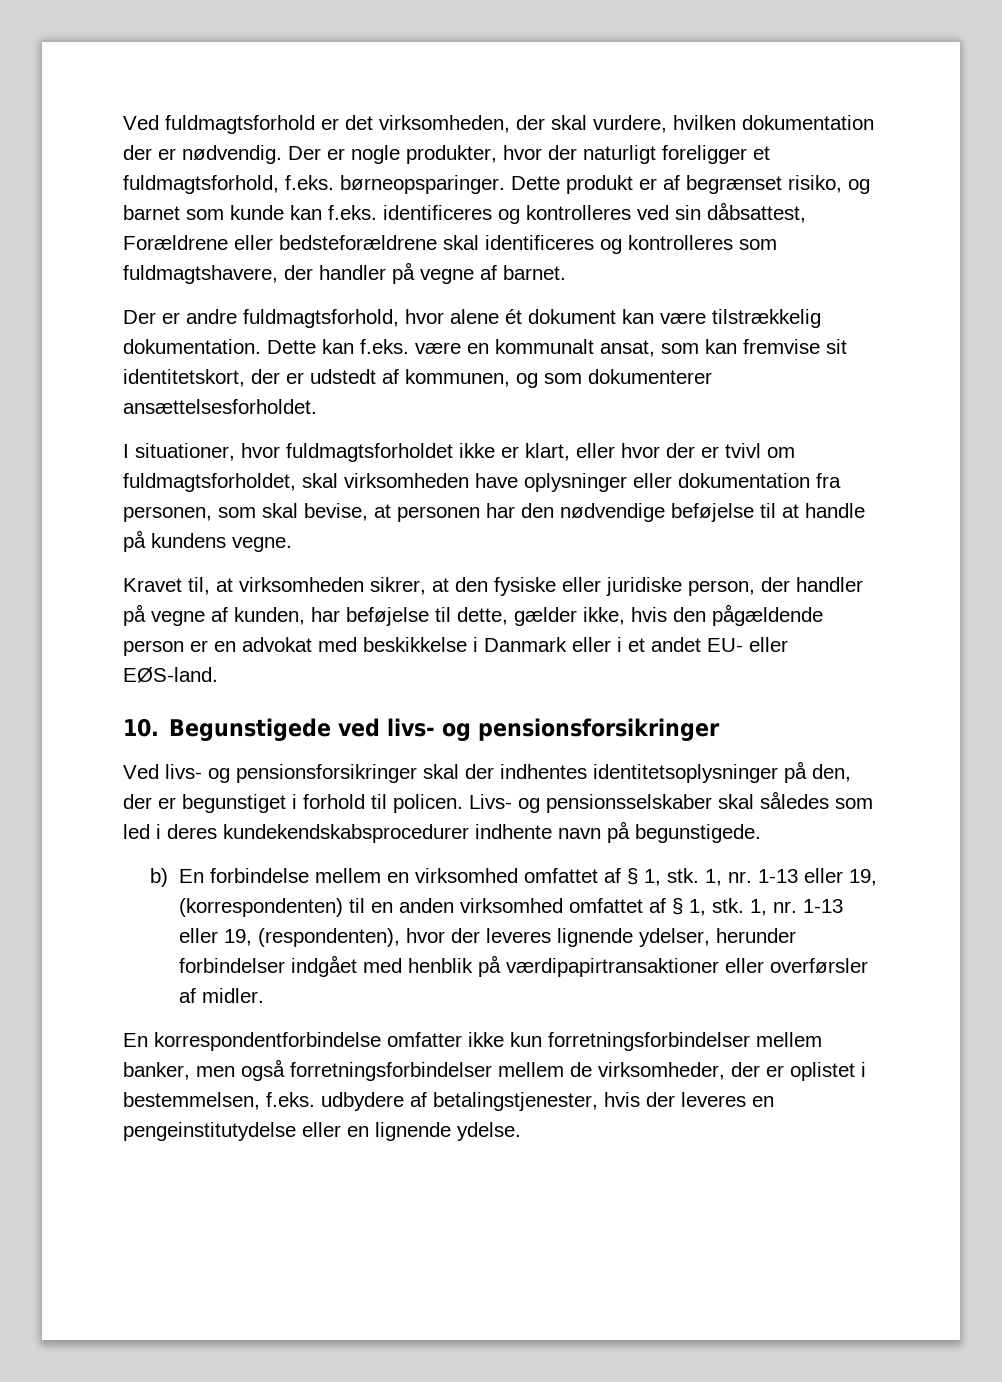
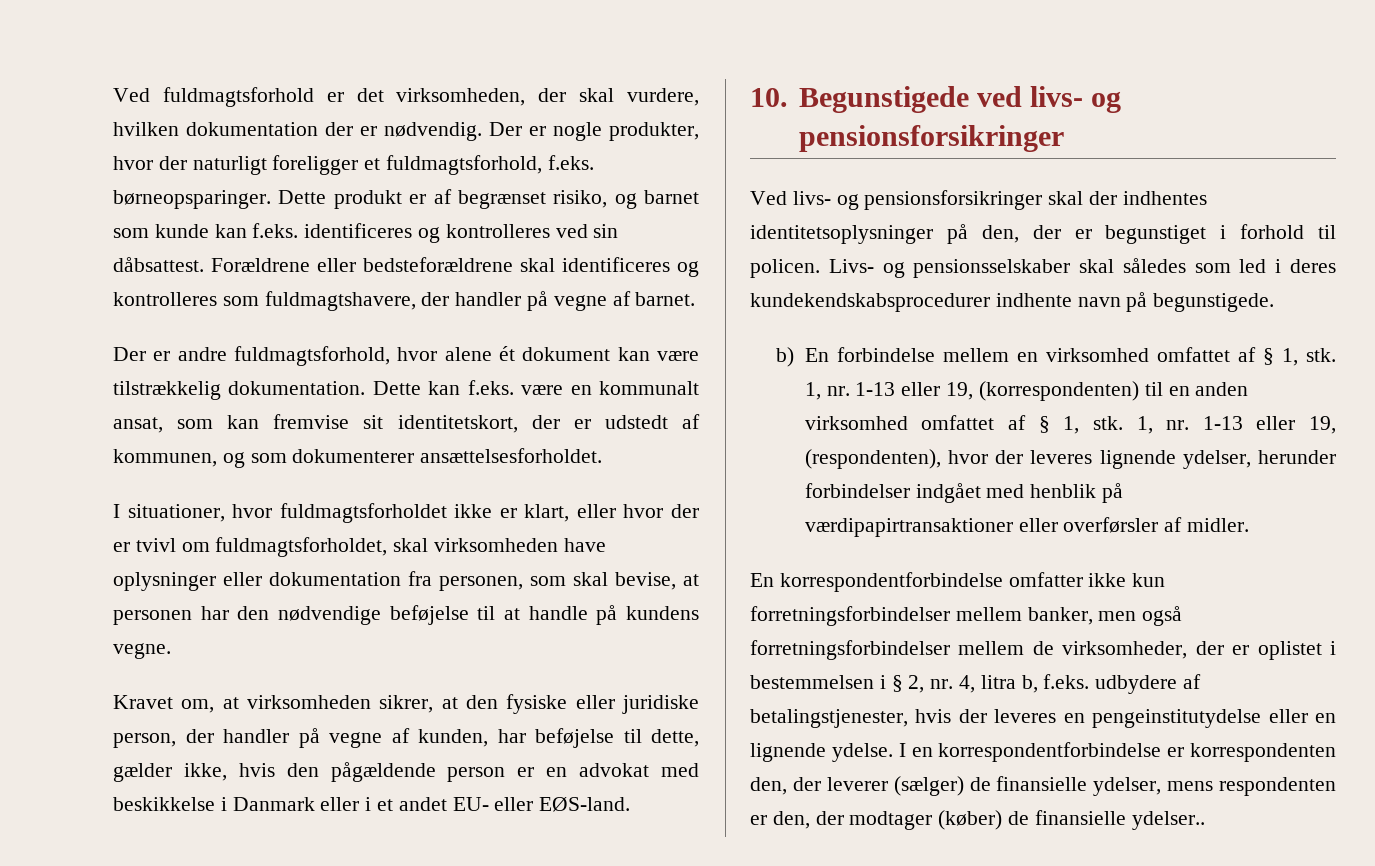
[707,202,806,223] dåbsattest, -> [113,257,204,272] dåbsattest.
[188,577,210,595] til, -> [181,699,215,713] om,
[123,1092,260,1110] bestemmelsen, -> [750,675,1038,693] bestemmelsen i § 2, nr. 4, litra b,
(521, 1131) none -> [898,742,1336,762] [750,776,1336,796] [750,810,1205,830] I en korrespondentforbindelse er korrespondenten den, der leverer (sælger) de finansielle ydelser, mens respondenten er den, der modtager (køber) de finansielle ydelser..

